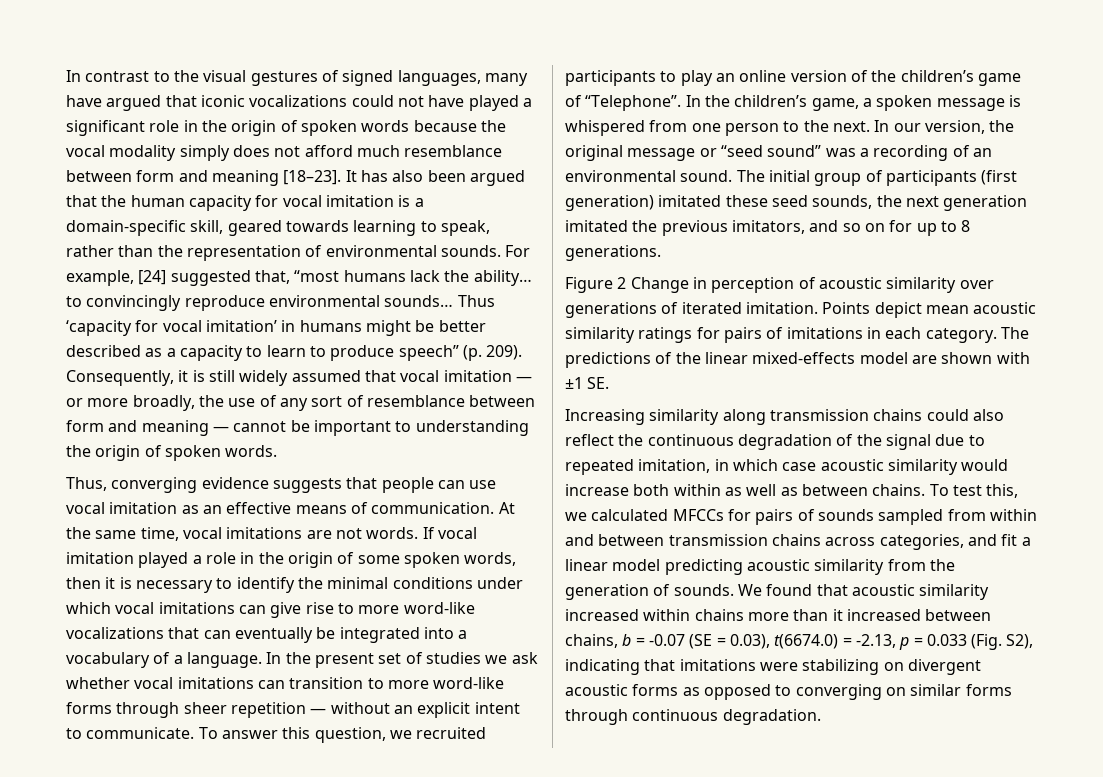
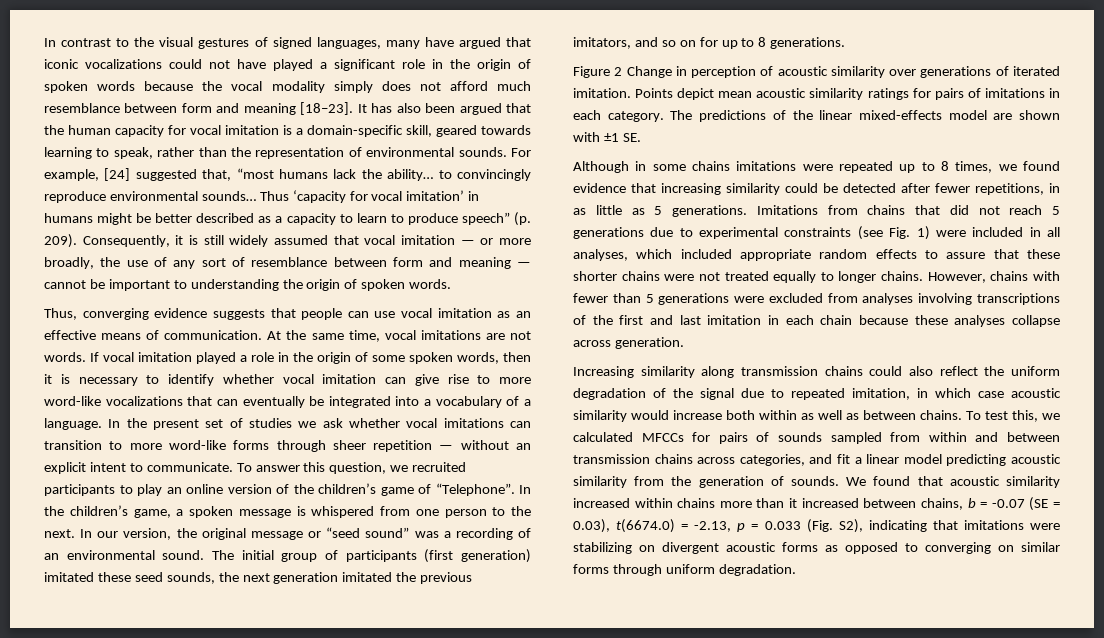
[297,577,523,589] [66,602,235,614] the minimal conditions under which vocal imitations -> [222,374,377,384] whether vocal imitation
(610, 383) none -> [573,161,1060,173] [573,183,1060,195] [573,205,1060,217] [573,226,1060,240] [573,249,1060,261] [573,271,1060,283] [573,293,1060,305] [573,315,1060,327] [573,337,684,349] // Although in some chains imitations were repeated up to 8 times, we found evidence that increasing similarity could be detected after fewer repetitions, in as little as 5 generations. Imitations from chains that did not reach 5 generations due to experimental constraints (see Fig. 1) were included in all analyses, which included appropriate random effects to assure that these shorter chains were not treated equally to longer chains. However, chains with fewer than 5 generations were excluded from analyses involving transcriptions of the first and last imitation in each chain because these analyses collapse across generation.
[647,434,734,446] continuous -> [1011,366,1060,376] uniform
[632,709,719,721] continuous -> [665,564,715,574] uniform

